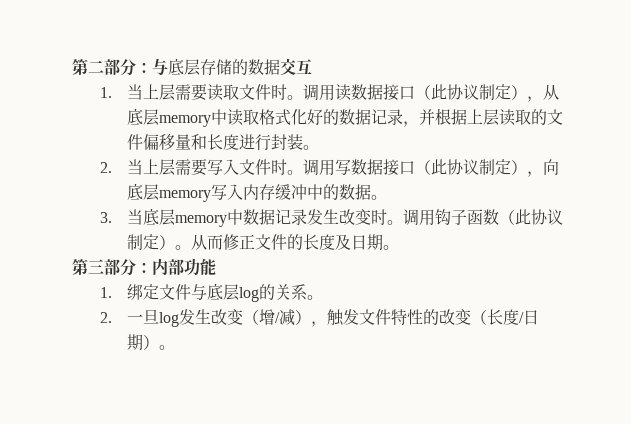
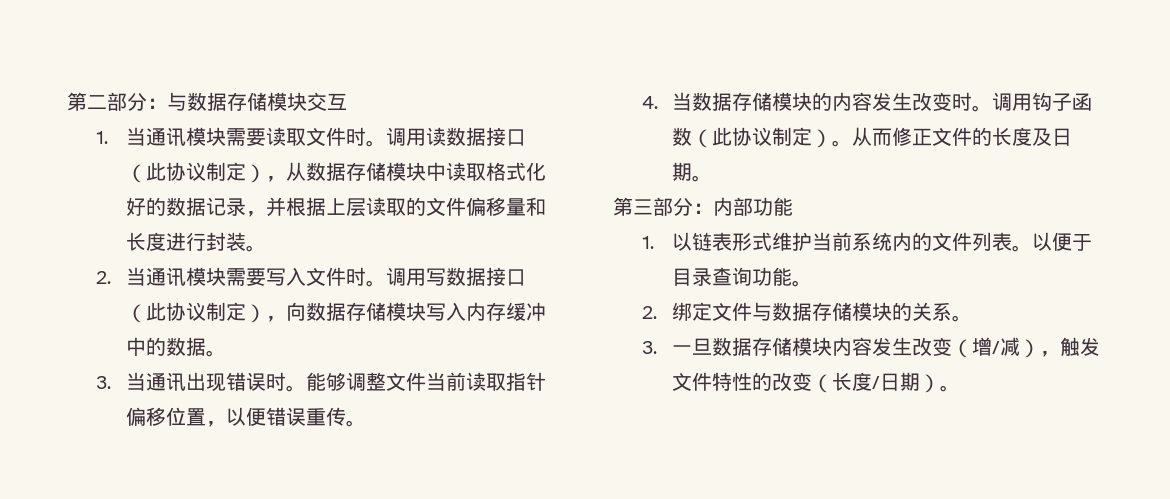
[168,58,280,76] 底层存储的数据 -> [187,92,307,111] 数据存储模块
[143,84,176,101] 上层 -> [145,127,226,146] 通讯模块
[127,108,212,127] 底层memory -> [305,162,426,181] 数据存储模块
[143,159,176,176] 上层 -> [145,267,226,286] 通讯模块
[127,183,212,202] 底层memory -> [305,302,426,321] 数据存储模块
[143,208,308,227] 底层memory中数据记录 -> [145,372,546,392] [125,407,366,427] [642,92,872,111] 通讯出现错误时。能够调整文件当前读取指针偏移位置，以便错误重传。 // 4.当数据存储模块的内容
[127,283,324,302] [99,309,180,327] 绑定文件与底层log的关系。 // 2.一旦log -> [671,232,1092,252] [671,267,812,287] [642,302,972,322] [642,337,872,356] 以链表形式维护当前系统内的文件列表。以便于目录查询功能。 // 2.绑定文件与数据存储模块的关系。 // 3.一旦数据存储模块内容

